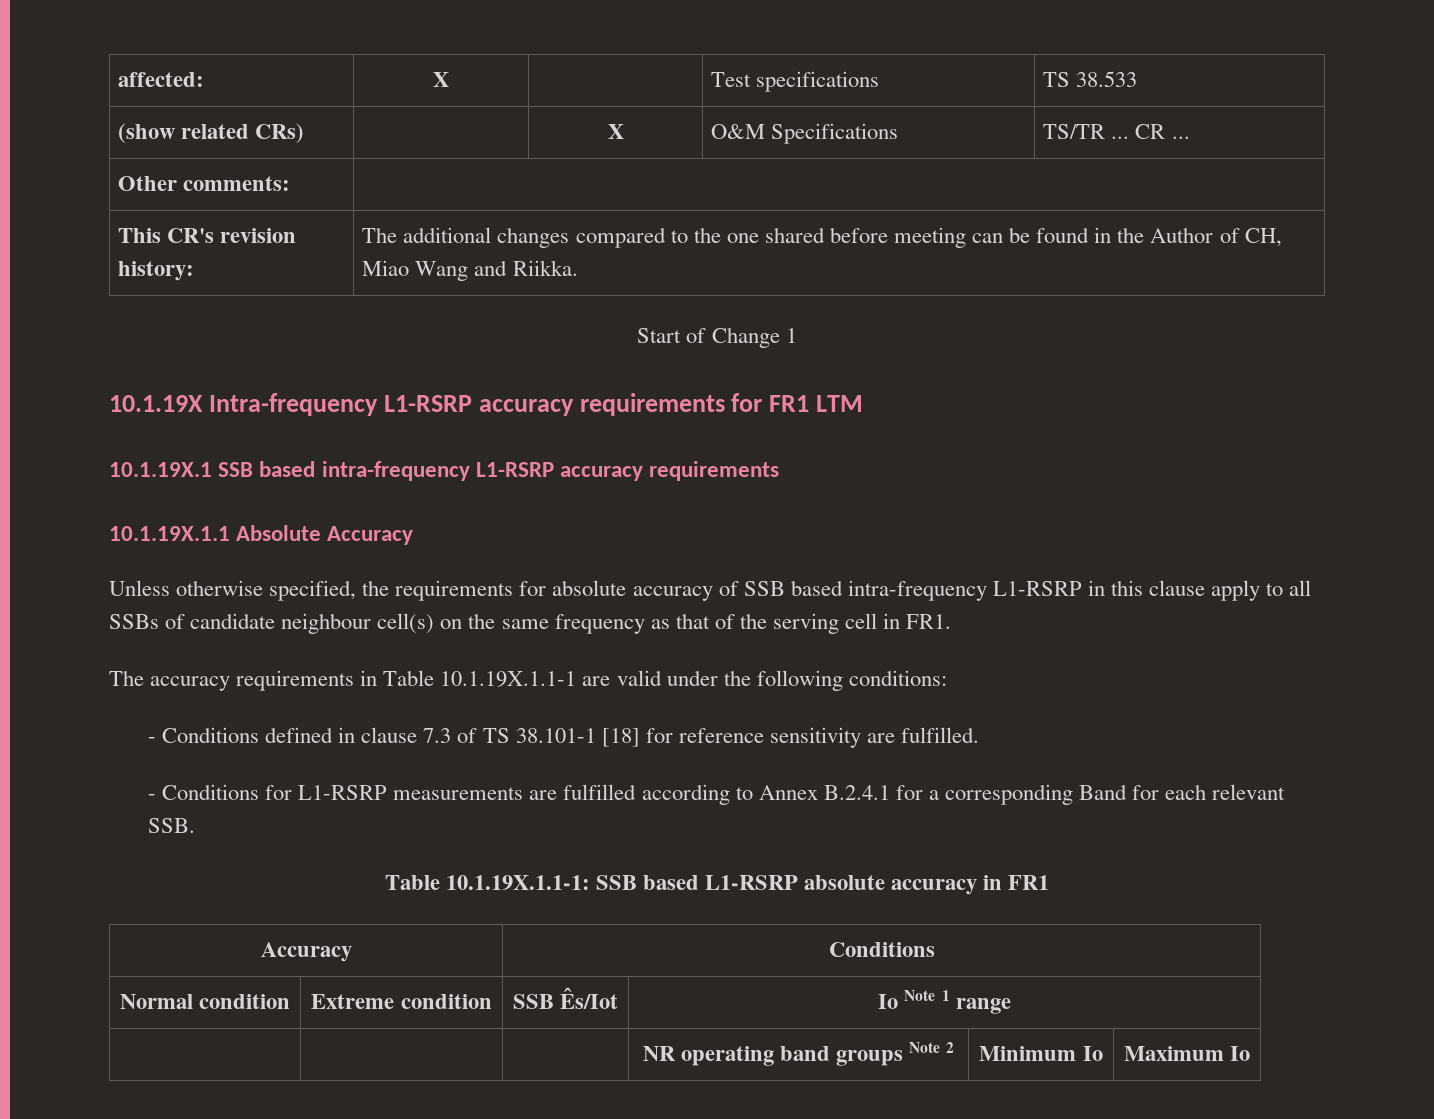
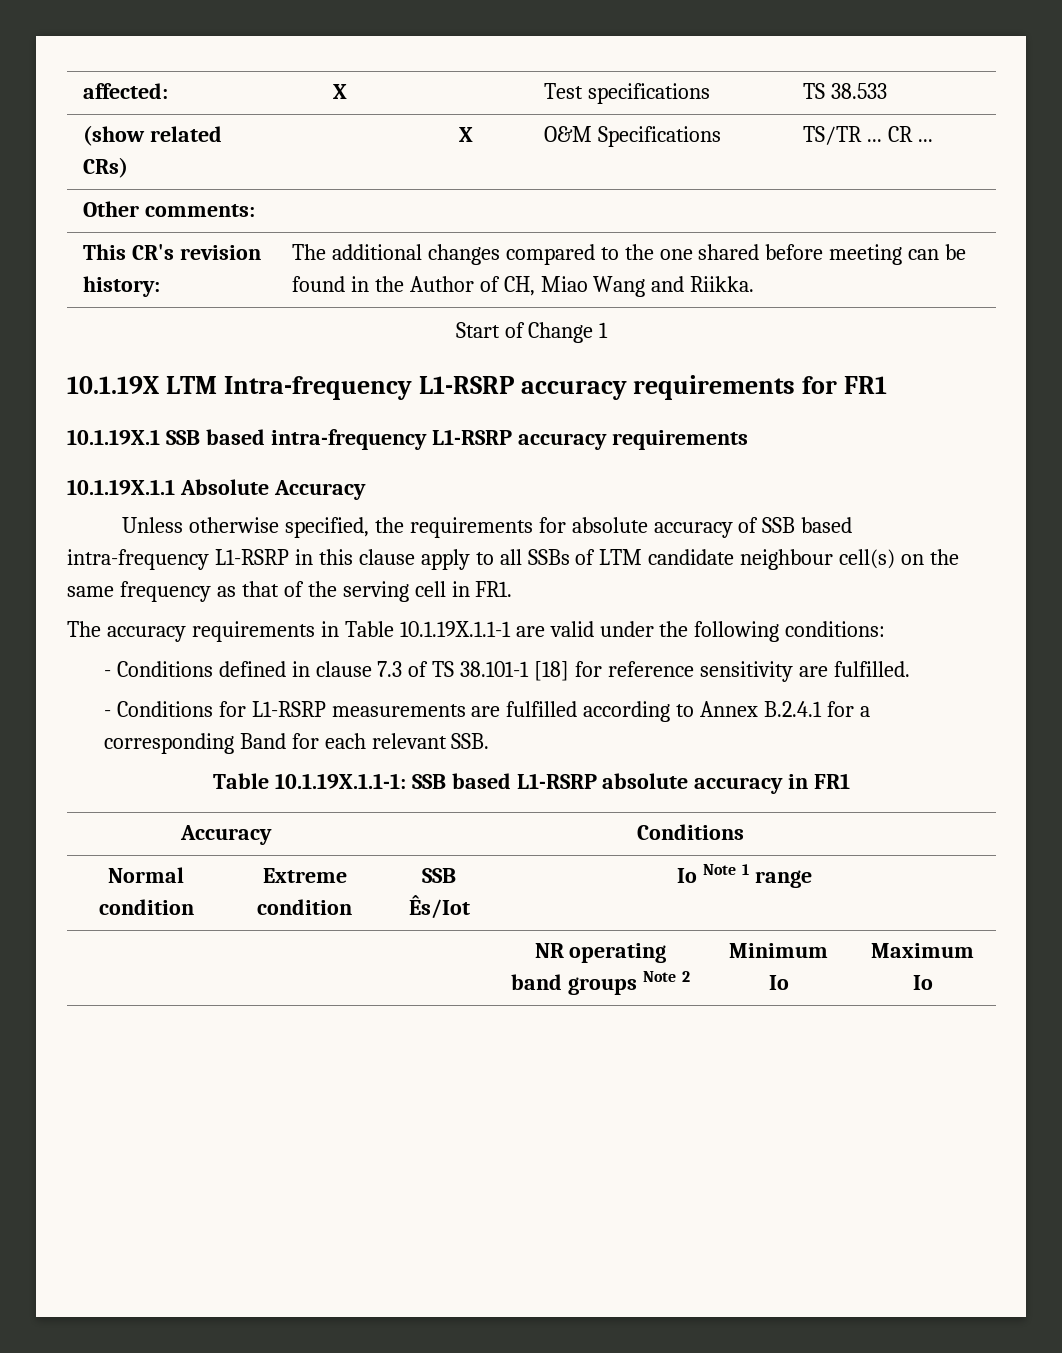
(203, 403) none -> [165,376,217,394] LTM
[816,395,864,412] LTM -> (888, 385) none
(186, 621) none -> [599,549,643,565] LTM

